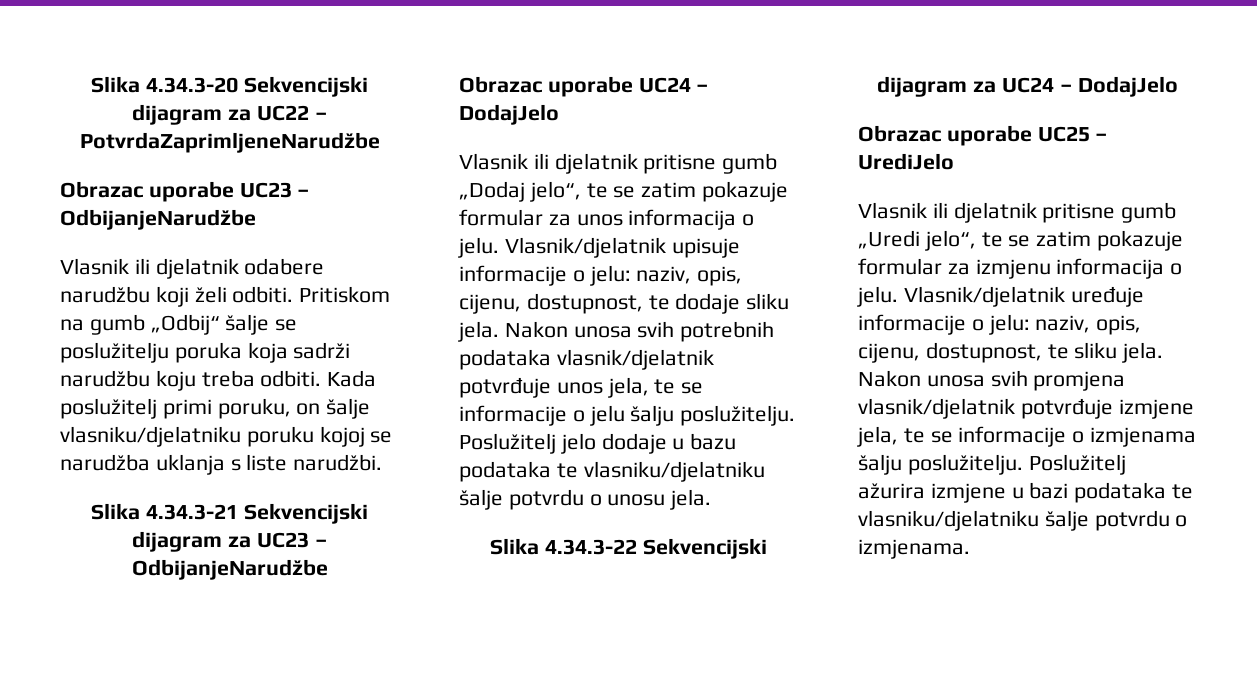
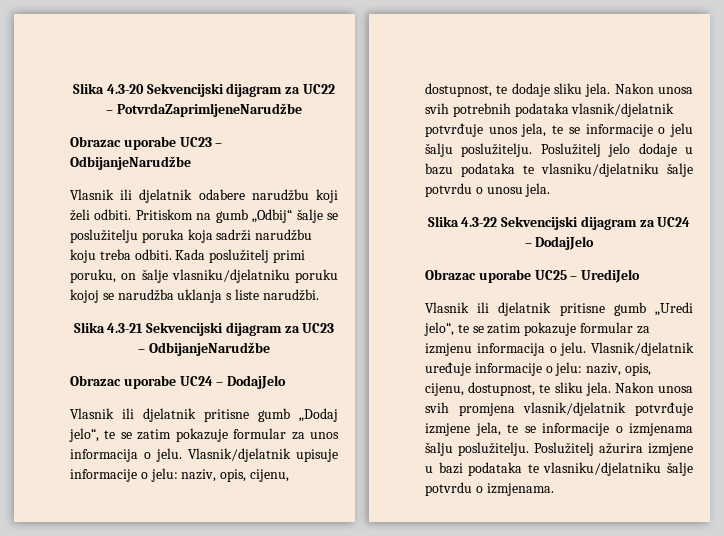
[91,76,238,93] Slika 4.34.3-20 -> [73,83,144,94] Slika 4.3-20
[146,504,238,520] 4.34.3-21 -> [107,323,144,333] 4.3-21
[545,539,637,555] 4.34.3-22 -> [461,217,498,227] 4.3-22

